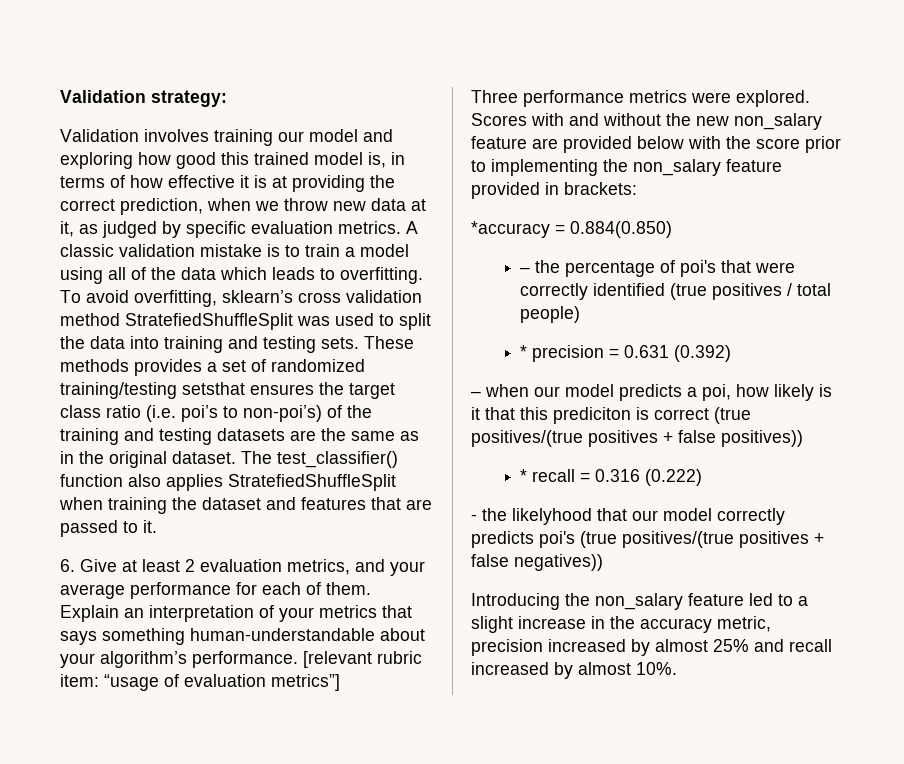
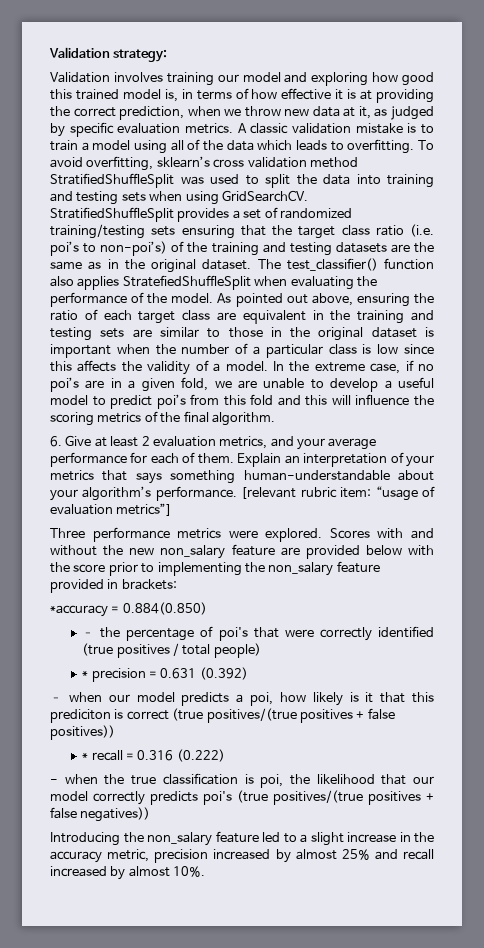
[125,313,293,330] StratefiedShuffleSplit -> [50,173,174,188] StratifiedShuffleSplit
[321,336,414,349] [60,359,129,372] sets. These methods -> [121,190,308,205] [50,207,174,222] sets when using GridSearchCV. StratifiedShuffleSplit
[182,382,314,395] setsthat ensures -> [151,225,266,239] sets ensuring that
[108,497,432,514] [60,520,157,537] training the dataset and features that are passed to it. -> [290,276,377,290] [50,292,434,307] [50,309,435,324] [50,327,435,341] [50,343,435,358] [50,360,434,375] [50,377,435,392] [50,394,434,409] [50,411,275,426] evaluating the performance of the model. As pointed out above, ensuring the ratio of each target class are equivalent in the training and testing sets are similar to those in the original dataset is important when the number of a particular class is low since this affects the validity of a model. In the extreme case, if no poi’s are in a given fold, we are unable to develop a useful model to predict poi’s from this fold and this will influence the scoring metrics of the final algorithm.
[482,508,592,525] the likelyhood -> [64,773,375,788] when the true classification is poi, the likelihood

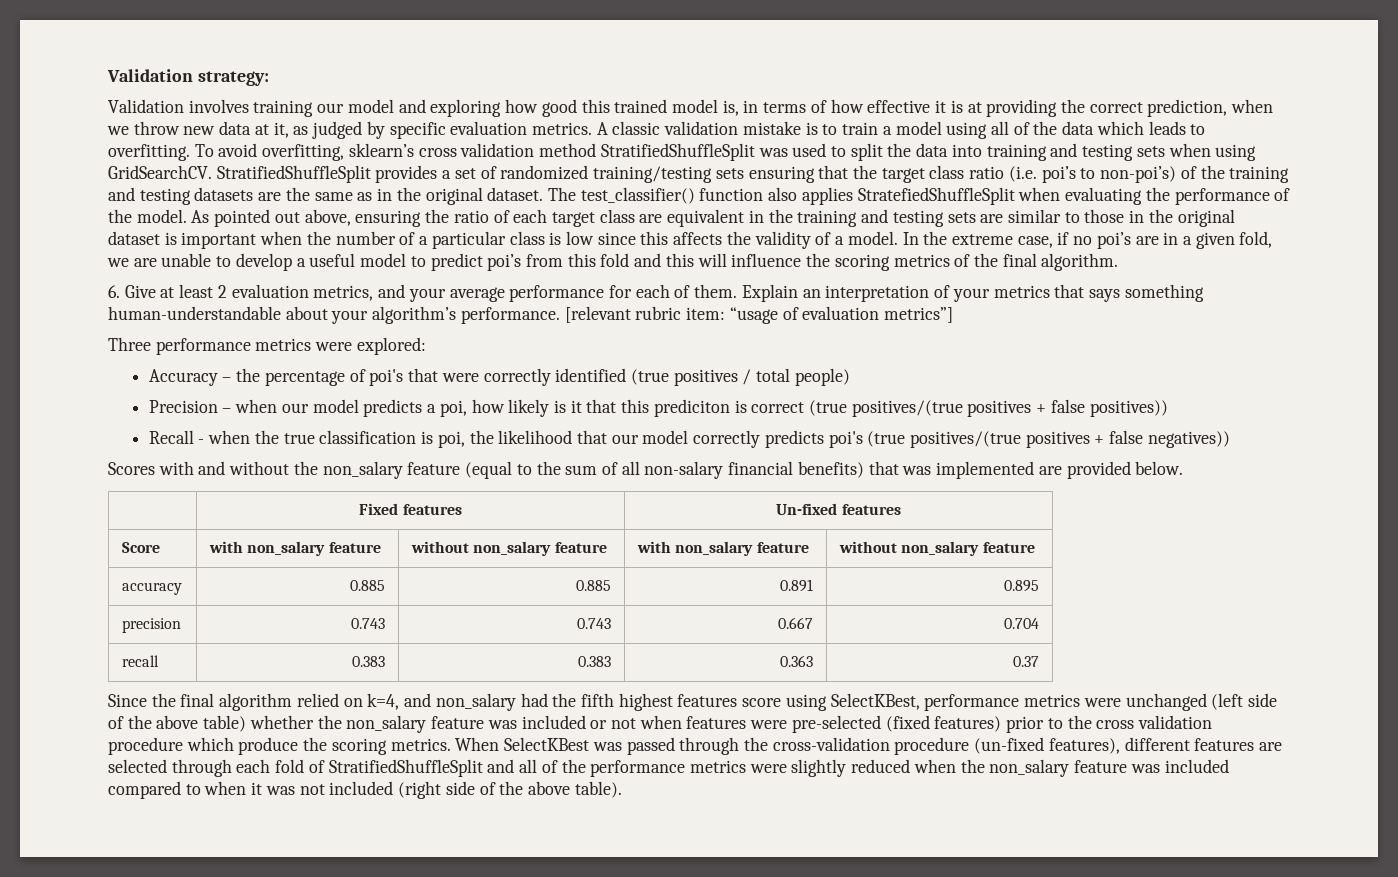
[265,528,434,542] [50,544,434,559] [50,561,380,576] [50,579,177,593] [50,602,207,617] explored. Scores with and without the new non_salary feature are provided below with the score prior to implementing the non_salary feature provided in brackets: // *accuracy = 0.884(0.850) // -> [356,337,426,355] [148,369,218,386] explored: // Accuracy
[82,667,248,682] * precision = 0.631 (0.392) // -> [148,400,218,413] Precision
[82,749,225,762] * recall = 0.316 (0.222) // -> [148,430,194,444] Recall
[50,831,434,846] [50,849,434,863] [50,866,206,880] Introducing the non_salary feature led to a slight increase in the accuracy metric, precision increased by almost 25% and recall increased by almost 10%. -> [108,461,1184,479] [359,503,462,515] [776,503,901,515] [121,542,160,553] [208,541,381,556] [410,541,607,556] [636,541,809,556] [838,541,1035,556] [121,582,182,595] [350,580,386,591] [576,580,612,591] [780,579,814,592] [1004,580,1040,592] [121,618,181,633] [351,618,386,629] [577,618,612,629] [778,617,814,629] [1004,618,1040,629] [121,655,159,667] [352,656,386,667] [578,656,612,667] [780,655,814,667] [1013,656,1040,667] [108,693,1277,711] [108,715,1212,733] [108,737,1283,755] [108,759,1229,777] [108,781,622,799] Scores with and without the non_salary feature (equal to the sum of all non-salary financial benefits) that was implemented are provided below. // | Fixed features | Un-fixed features // Score | with non_salary feature | without non_salary feature | with non_salary feature | without non_salary feature // accuracy | 0.885 | 0.885 | 0.891 | 0.895 // precision | 0.743 | 0.743 | 0.667 | 0.704 // recall | 0.383 | 0.383 | 0.363 | 0.37 // Since the final algorithm relied on k=4, and non_salary had the fifth highest features score using SelectKBest, performance metrics were unchanged (left side of the above table) whether the non_salary feature was included or not when features were pre-selected (fixed features) prior to the cross validation procedure which produce the scoring metrics. When SelectKBest was passed through the cross-validation procedure (un-fixed features), different features are selected through each fold of StratifiedShuffleSplit and all of the performance metrics were slightly reduced when the non_salary feature was included compared to when it was not included (right side of the above table).

